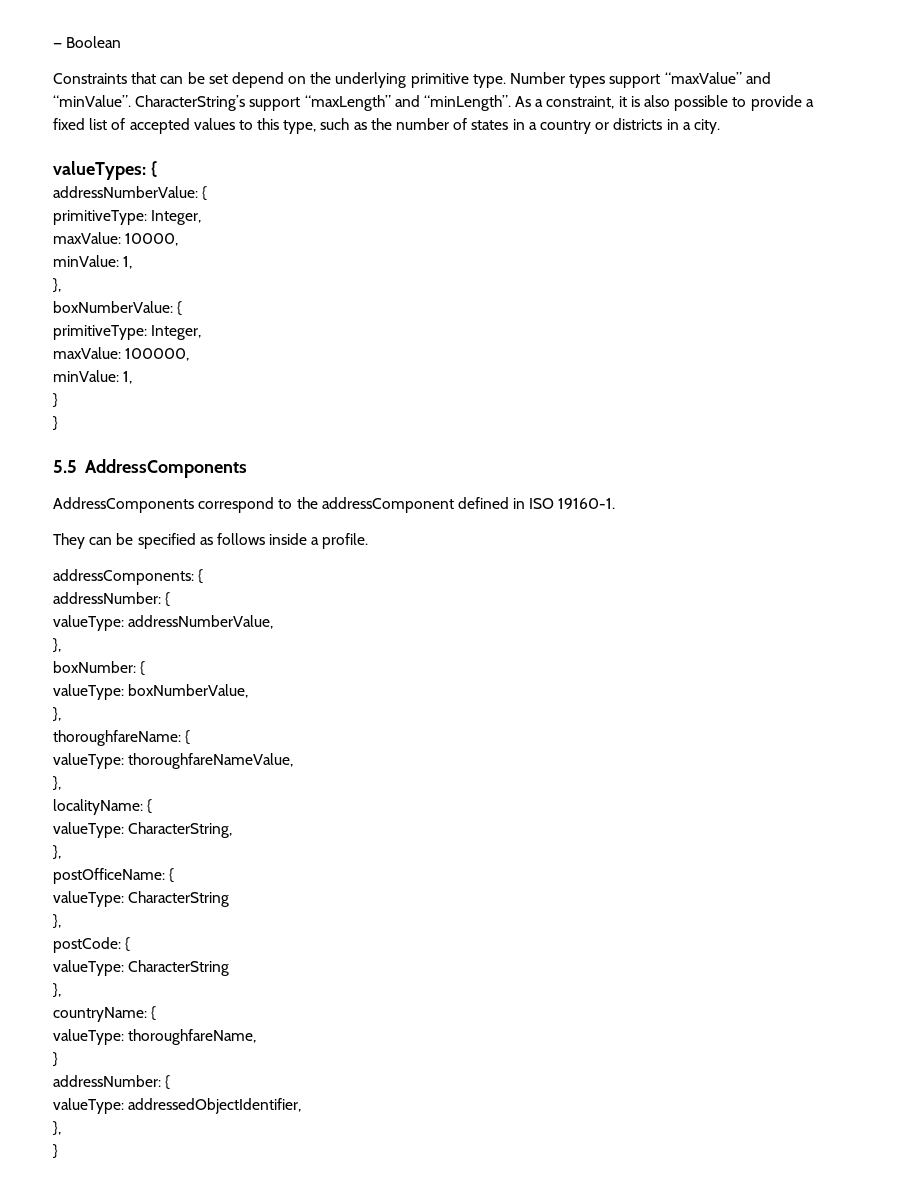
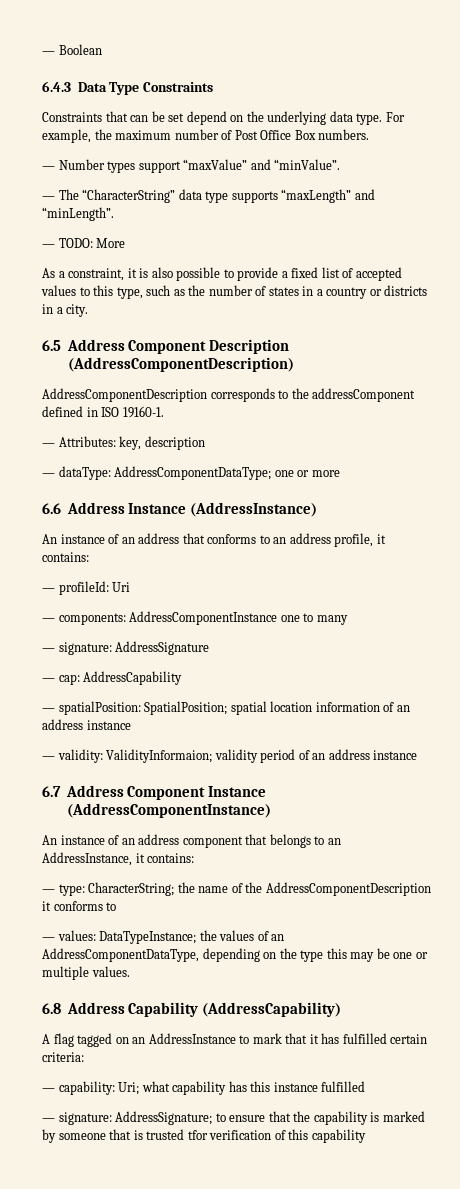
(122, 42) none -> [42,81,213,95] // 6.4.3 Data Type Constraints
[410,73,506,88] primitive type. -> [329,111,405,125] [42,129,370,143] [42,166,55,170] data type. For example, the maximum number of Post Office Box numbers. // —
[135,95,301,111] CharacterString’s support -> [42,189,278,203] // — The “CharacterString” data type supports
(511, 103) none -> [42,238,126,248] // — TODO: More //
[53,161,157,180] [53,186,208,201] [53,210,202,225] [53,232,179,246] [53,255,133,269] [53,278,61,293] [53,301,183,316] [53,325,202,340] [53,347,190,361] [53,370,133,384] [53,393,58,408] [53,416,58,431] [53,459,247,478] [53,497,275,513] valueTypes: { // addressNumberValue: { // primitiveType: Integer, // maxValue: 10000, // minValue: 1, // }, // boxNumberValue: { // primitiveType: Integer, // maxValue: 100000, // minValue: 1, // } // } // 5.5 AddressComponents // AddressComponents correspond -> [42,339,290,354] [67,357,294,372] [42,388,275,402] 6.5 Address Component Description (AddressComponentDescription) // AddressComponentDescription corresponds
[53,533,369,549] [53,569,204,585] [53,592,171,607] [53,615,274,631] [53,638,61,653] [53,661,146,676] [53,684,249,700] [53,707,61,722] [53,730,191,746] [53,753,294,769] [53,776,61,791] [53,799,153,815] [53,822,233,838] [53,845,61,860] [53,868,175,884] [53,891,230,907] [53,914,61,929] [53,937,131,953] [53,960,230,976] [53,983,61,998] [53,1006,157,1022] [53,1029,257,1045] [53,1052,58,1067] [53,1075,171,1090] [53,1098,302,1114] [53,1121,61,1136] [53,1144,58,1159] They can be specified as follows inside a profile. // addressComponents: { // addressNumber: { // valueType: addressNumberValue, // }, // boxNumber: { // valueType: boxNumberValue, // }, // thoroughfareName: { // valueType: thoroughfareNameValue, // }, // localityName: { // valueType: CharacterString, // }, // postOfficeName: { // valueType: CharacterString // }, // postCode: { // valueType: CharacterString // }, // countryName: { // valueType: thoroughfareName, // } // addressNumber: { // valueType: addressedObjectIdentifier, // }, // } -> [42,436,205,450] [42,466,340,480] [42,502,318,517] [42,533,386,547] [42,552,89,562] [42,581,131,595] [42,611,348,625] [42,641,210,655] [42,671,183,685] [42,701,410,715] [42,719,131,730] [42,749,418,763] [42,785,267,800] [66,803,271,818] [42,834,341,848] [42,852,195,866] [42,882,431,896] [42,901,117,911] [42,930,285,944] [42,948,428,962] [42,966,130,980] [42,1002,342,1017] [42,1033,428,1047] [42,1052,84,1062] [42,1081,366,1095] [42,1111,425,1125] [42,1129,366,1143] — Attributes: key, description // — dataType: AddressComponentDataType; one or more // 6.6 Address Instance (AddressInstance) // An instance of an address that conforms to an address profile, it contains: // — profileId: Uri // — components: AddressComponentInstance one to many // — signature: AddressSignature // — cap: AddressCapability // — spatialPosition: SpatialPosition; spatial location information of an address instance // — validity: ValidityInformaion; validity period of an address instance // 6.7 Address Component Instance (AddressComponentInstance) // An instance of an address component that belongs to an AddressInstance, it contains: // — type: CharacterString; the name of the AddressComponentDescription it conforms to // — values: DataTypeInstance; the values of an AddressComponentDataType, depending on the type this may be one or multiple values. // 6.8 Address Capability (AddressCapability) // A flag tagged on an AddressInstance to mark that it has fulfilled certain criteria: // — capability: Uri; what capability has this instance fulfilled // — signature: AddressSignature; to ensure that the capability is marked by someone that is trusted tfor verification of this capability

